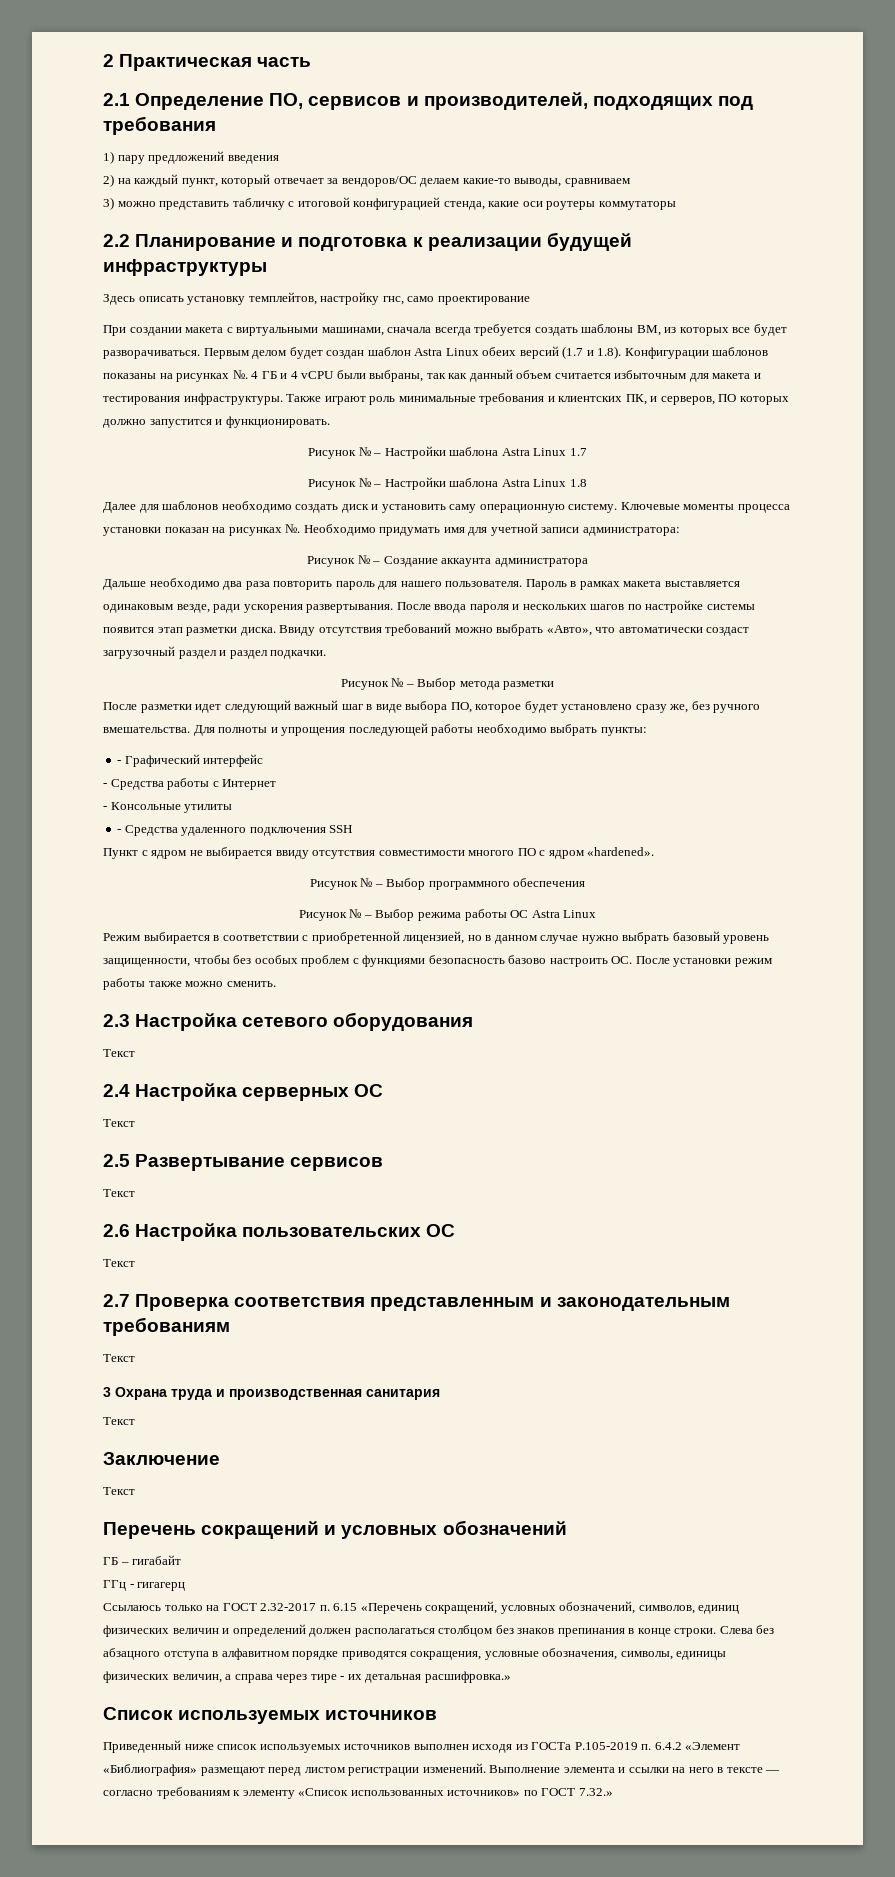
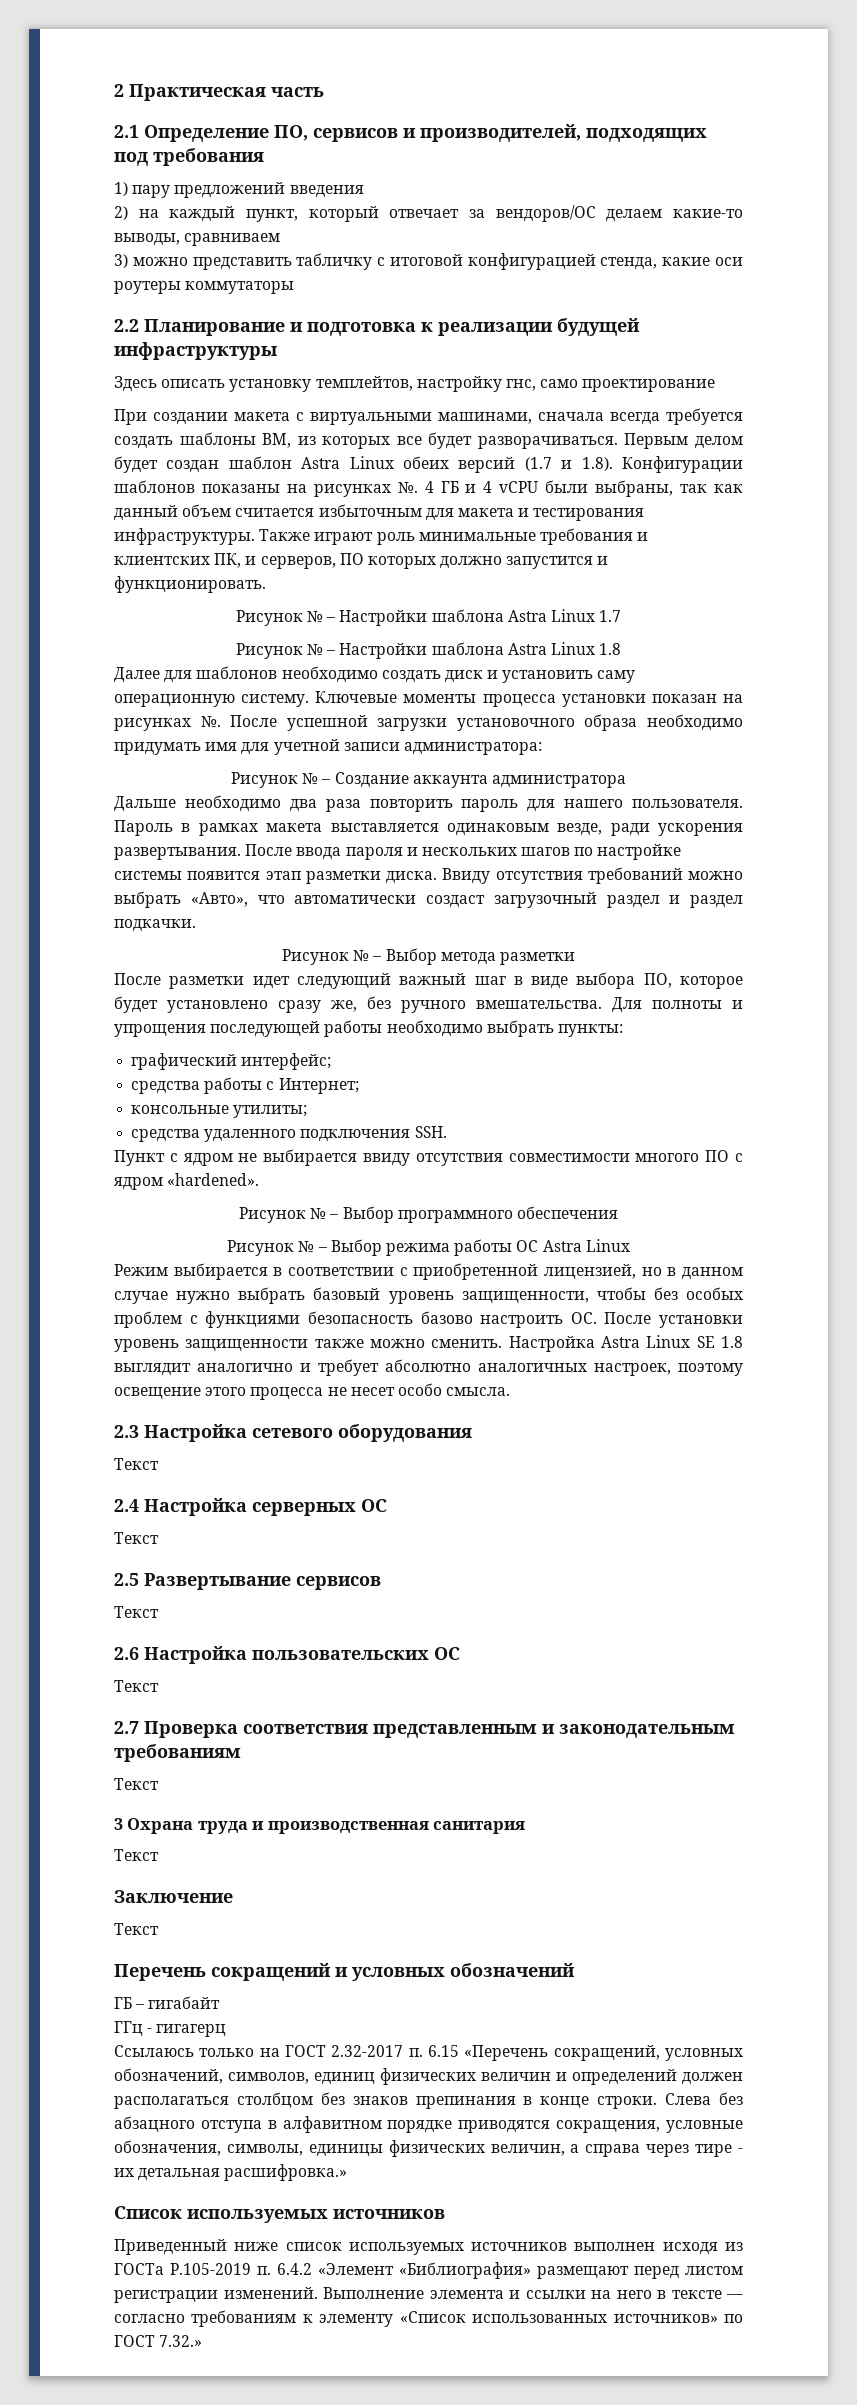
[303,524,376,536] Необходимо -> [230,714,743,731] После успешной загрузки установочного образа необходимо
[117,754,264,767] [103,778,277,790] [103,802,233,813] [117,825,178,836] - Графический интерфейс // - Средства работы с Интернет // - Консольные утилиты // - Средства -> [131,1053,332,1070] [131,1077,359,1094] [131,1105,308,1118] [131,1129,201,1142] графический интерфейс; // средства работы с Интернет; // консольные утилиты; // средства
[329,825,353,833] SSH -> [414,1126,447,1138] SSH.
[734,958,772,967] [103,978,145,990] режим работы -> [114,1339,309,1352] уровень защищенности
(276, 984) none -> [508,1335,744,1352] [114,1359,743,1376] [114,1383,511,1400] Настройка Astra Linux SE 1.8 выглядит аналогично и требует абсолютно аналогичных настроек, поэтому освещение этого процесса не несет особо смысла.

